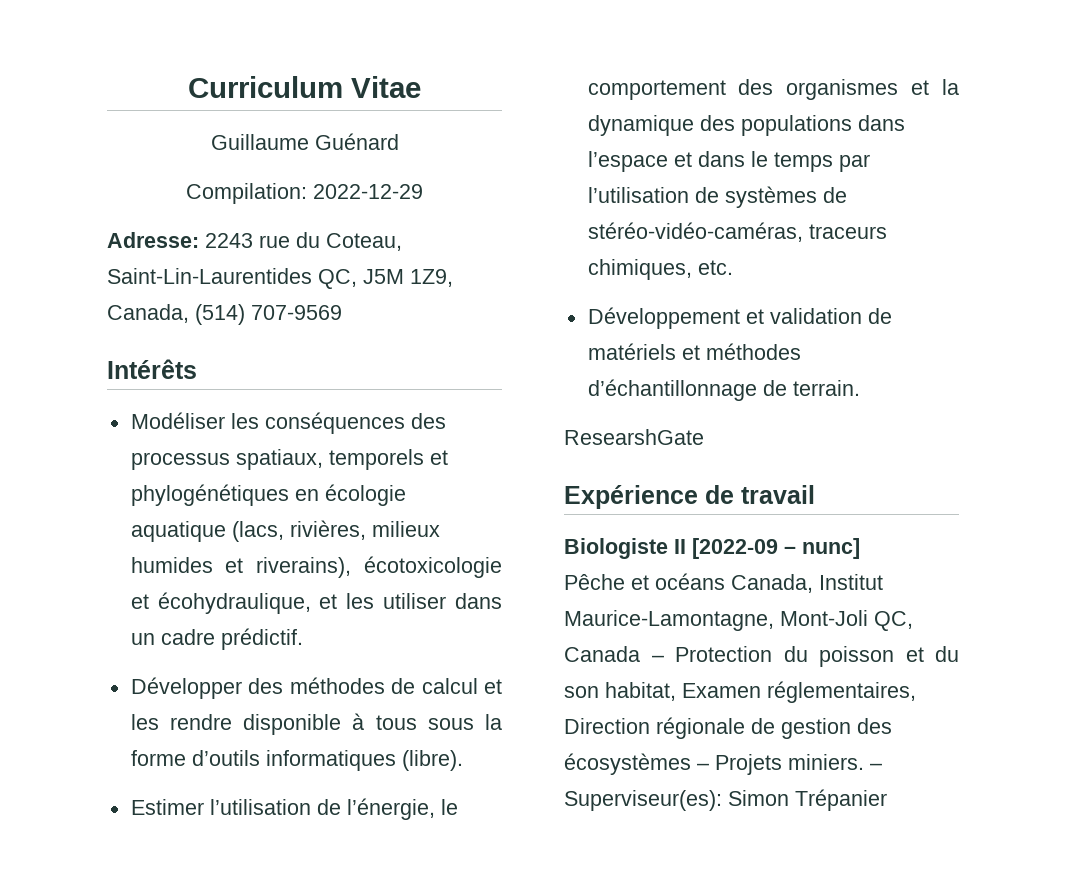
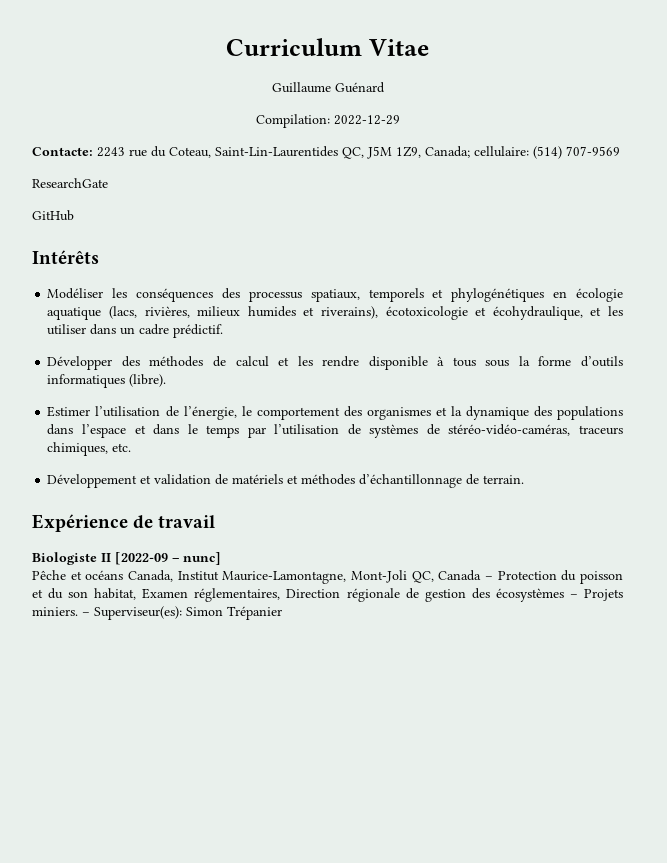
[107,232,199,248] Adresse: -> [32,147,93,156] Contacte:
[107,304,189,323] Canada, -> [425,146,529,158] Canada; cellulaire:
(342, 312) none -> [32,178,108,188] [32,210,74,221] // ResearchGate // GitHub
[564,429,704,445] // ResearshGate -> (525, 479) none

